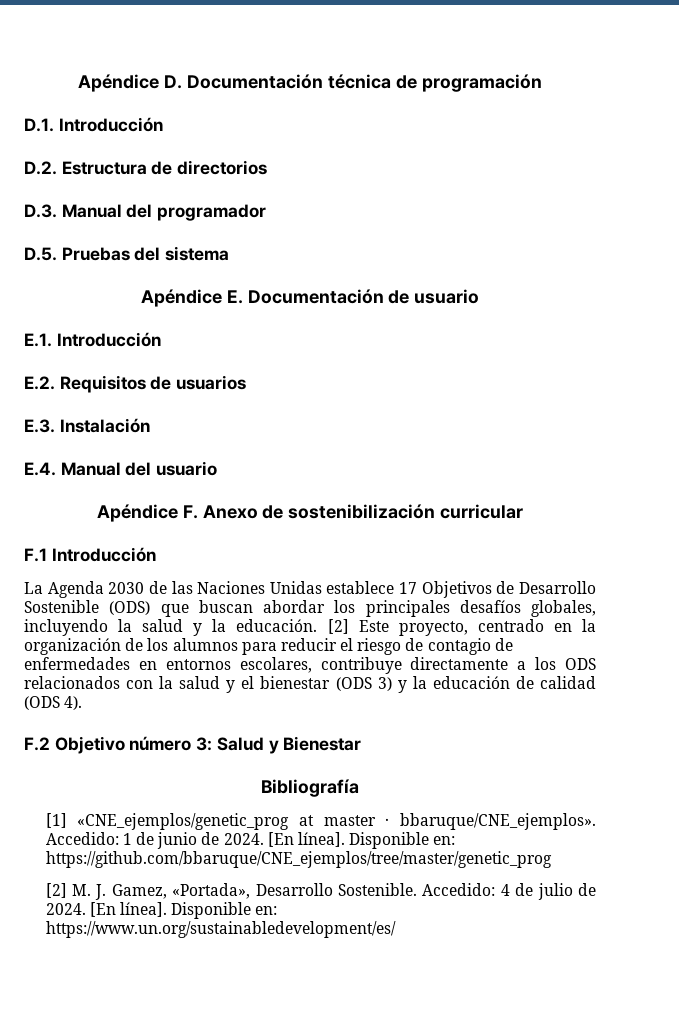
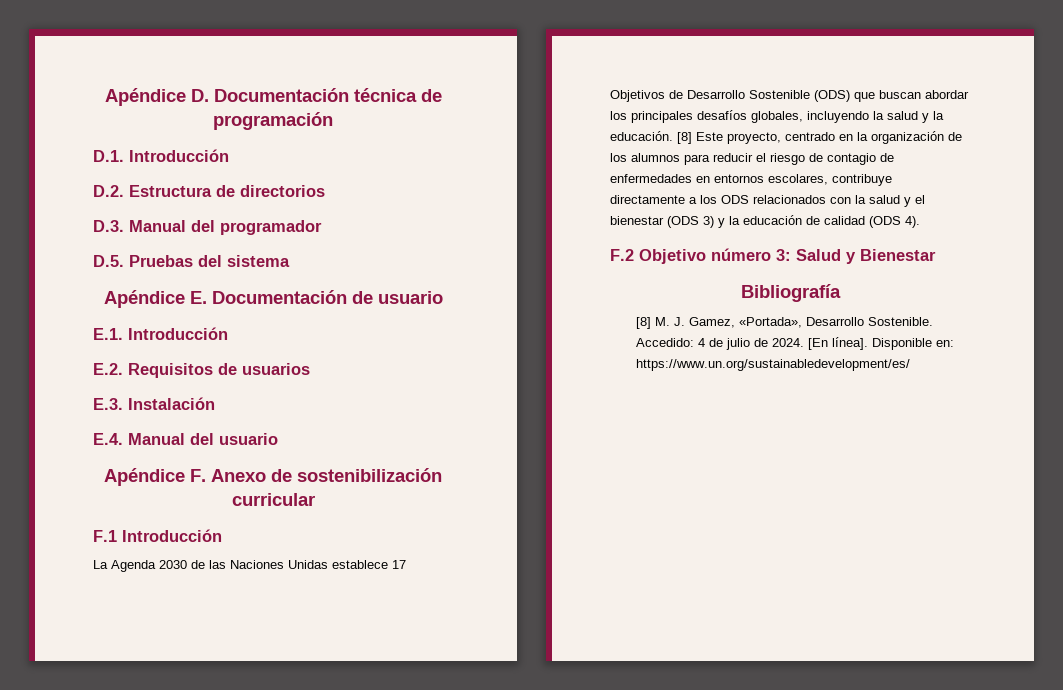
[327,619,349,634] [2] -> [677,132,692,144] [8]
[45,813,597,830] [45,832,456,849] [45,851,552,868] [45,883,67,898] [1] «CNE_ejemplos/genetic_prog at master · bbaruque/CNE_ejemplos». Accedido: 1 de junio de 2024. [En línea]. Disponible en: https://github.com/bbaruque/CNE_ejemplos/tree/master/genetic_prog // [2] -> [635,317,651,329] [8]

